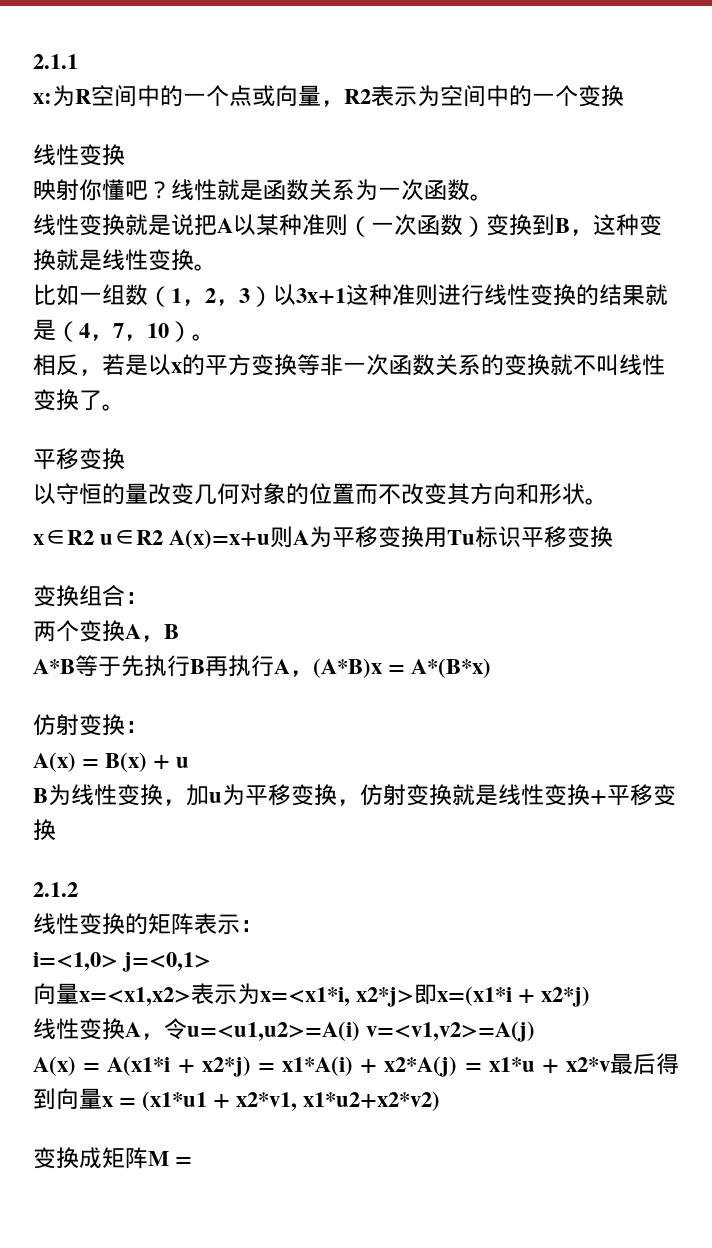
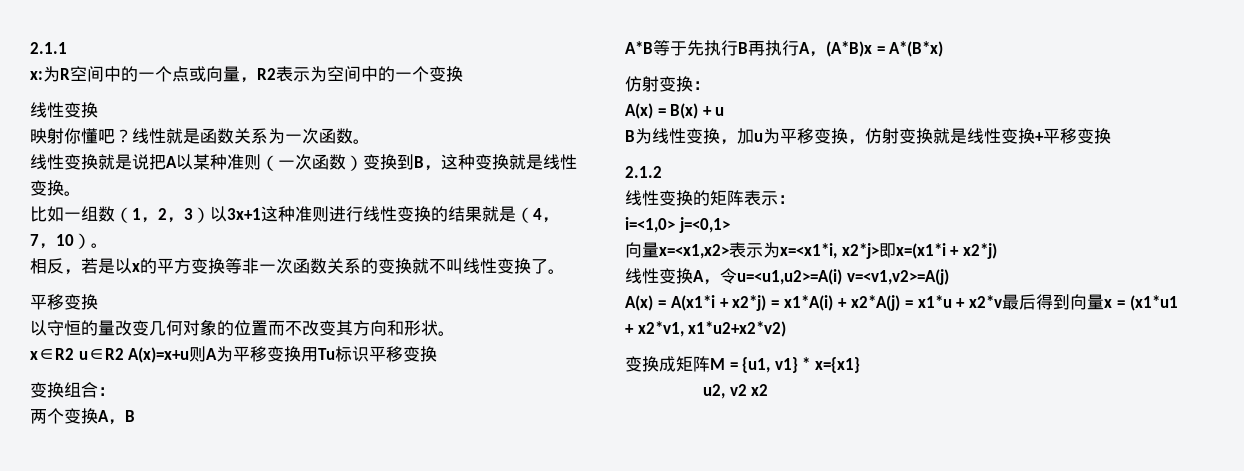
(193, 1161) none -> [742,357,860,373] [702,384,769,399] {u1, v1} * x={x1} // u2, v2 x2

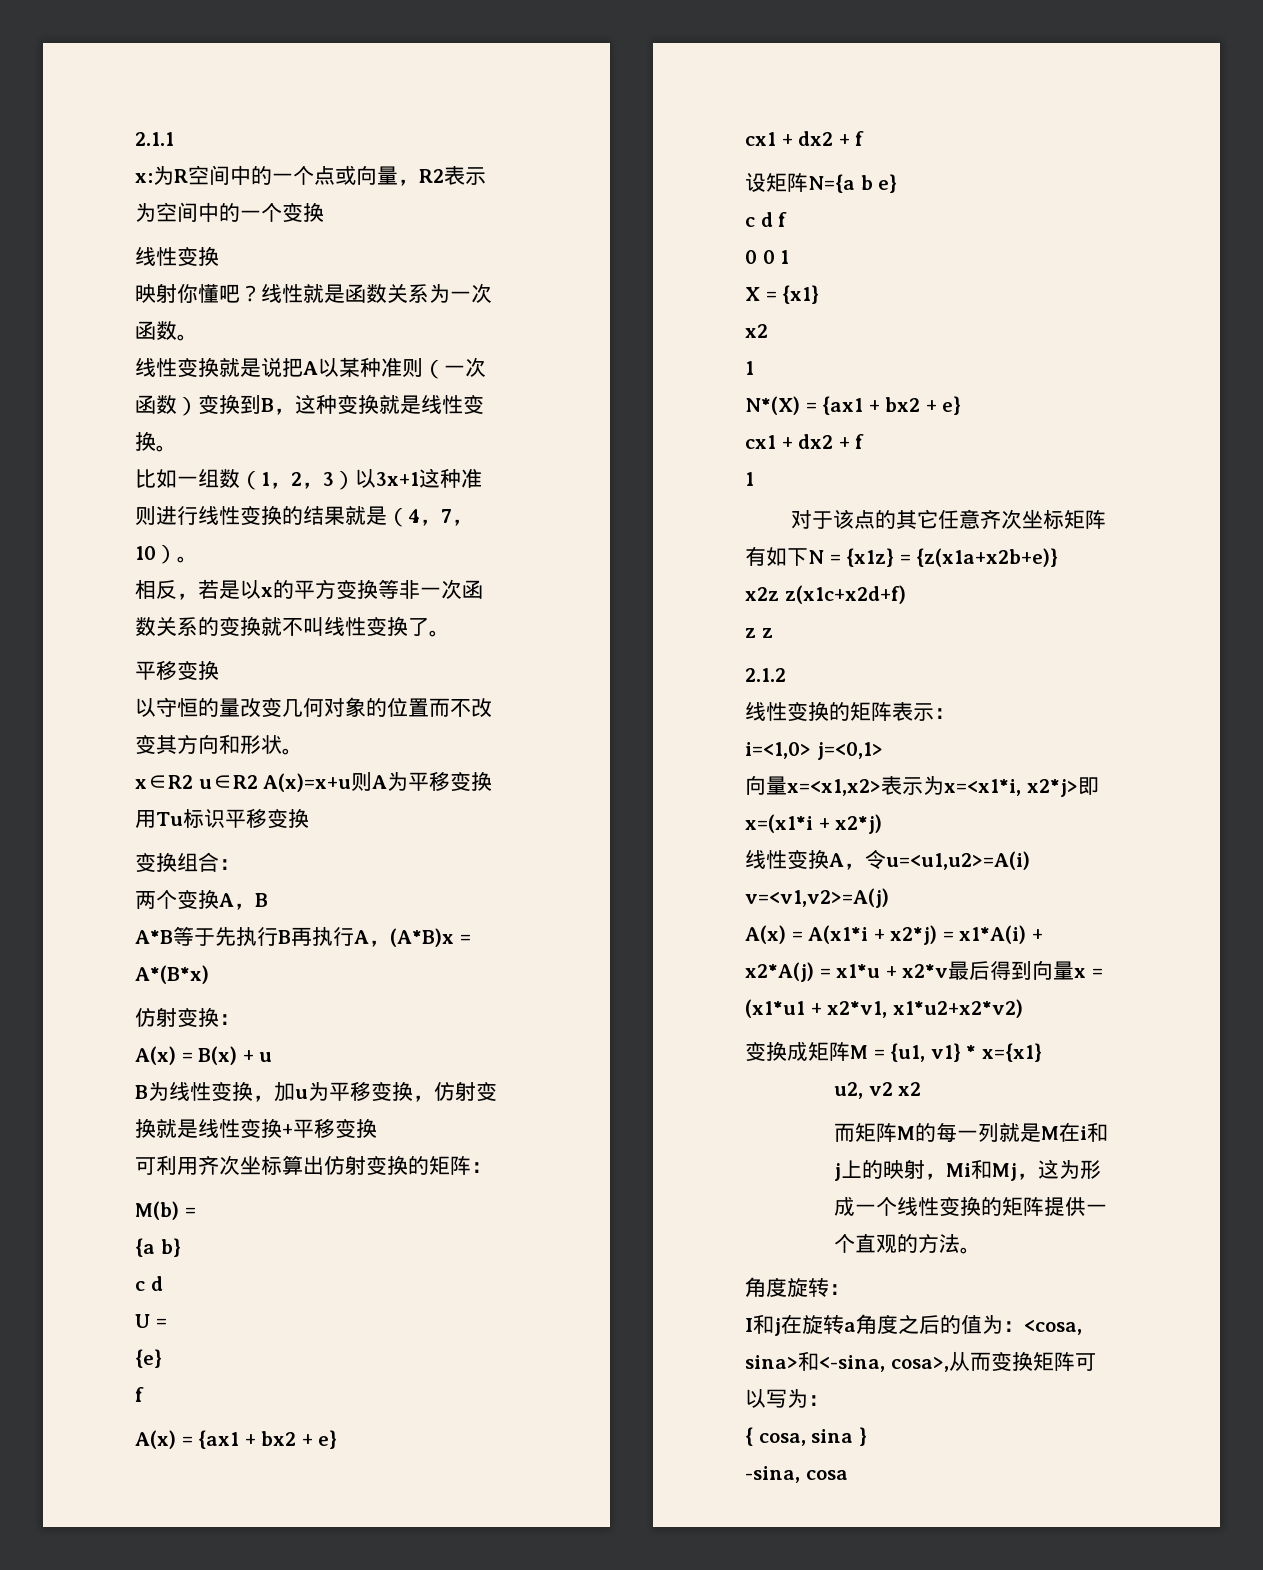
(1111, 136) none -> [135,1155,492,1175] [135,1201,196,1220] [135,1238,181,1257] [135,1276,163,1291] [135,1314,167,1328] [135,1349,162,1368] [135,1387,144,1402] [135,1430,338,1449] [745,131,865,146] [745,173,898,193] [745,212,788,227] [745,250,790,264] [745,285,820,304] [745,324,768,338] [745,361,754,375] [745,396,962,415] [745,434,865,449] [745,472,754,486] [790,509,1106,529] [745,546,1059,567] [745,585,906,604] [745,628,773,638] // 可利用齐次坐标算出仿射变换的矩阵： // M(b) = // {a b} // c d // U = // {e} // f // A(x) = {ax1 + bx2 + e} // cx1 + dx2 + f // 设矩阵N={a b e} // c d f // 0 0 1 // X = {x1} // x2 // 1 // N*(X) = {ax1 + bx2 + e} // cx1 + dx2 + f // 1 // 对于该点的其它任意齐次坐标矩阵有如下N = {x1z} = {z(x1a+x2b+e)} // x2z z(x1c+x2d+f) // z z
(769, 390) none -> [834,1122,1109,1143] [834,1159,1102,1181] [834,1196,1108,1216] [834,1233,982,1254] [745,1277,850,1297] [745,1314,1082,1336] [745,1351,1096,1372] [745,1389,829,1408] [745,1427,867,1446] [745,1466,848,1483] // 而矩阵M的每一列就是M在i和j上的映射，Mi和Mj，这为形成一个线性变换的矩阵提供一个直观的方法。 // 角度旋转： // I和j在旋转a角度之后的值为：<cosa, sina>和<-sina, cosa>,从而变换矩阵可以写为： // { cosa, sina } // -sina, cosa

